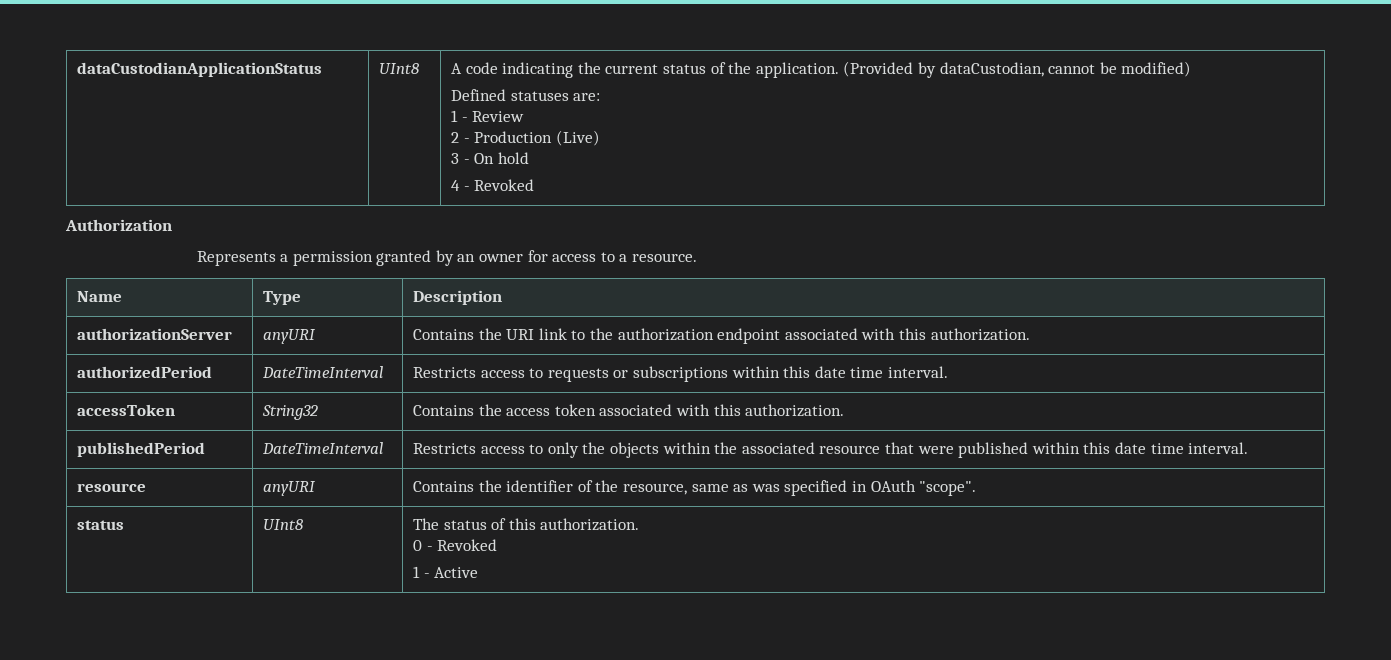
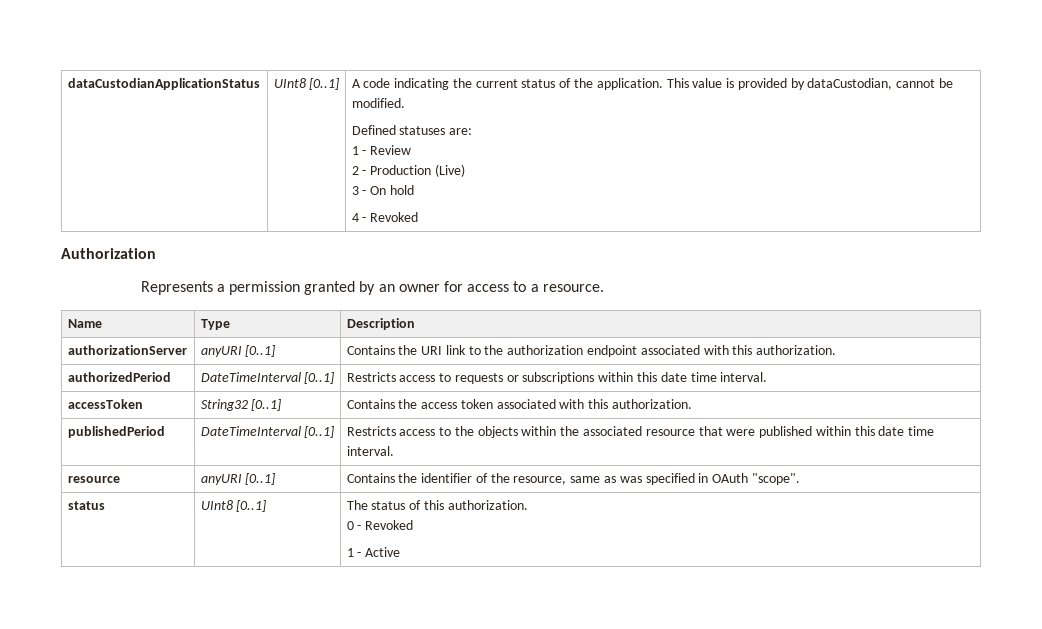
(420, 68) none -> [309,78,340,90] [0..1]
[843,61,914,77] (Provided -> [666,78,787,90] This value is provided
[1121,61,1192,77] modified) -> [351,98,405,108] modified.
(317, 336) none -> [245,345,276,357] [0..1]
(384, 372) none -> [304,372,335,384] [0..1]
(319, 412) none -> [251,399,282,411] [0..1]
[413,442,579,458] | Restricts access to only -> [304,426,335,438] [346,426,452,436] [0..1] | Restricts access to
(317, 488) none -> [245,473,276,485] [0..1]
(304, 524) none -> [236,500,267,512] [0..1]

